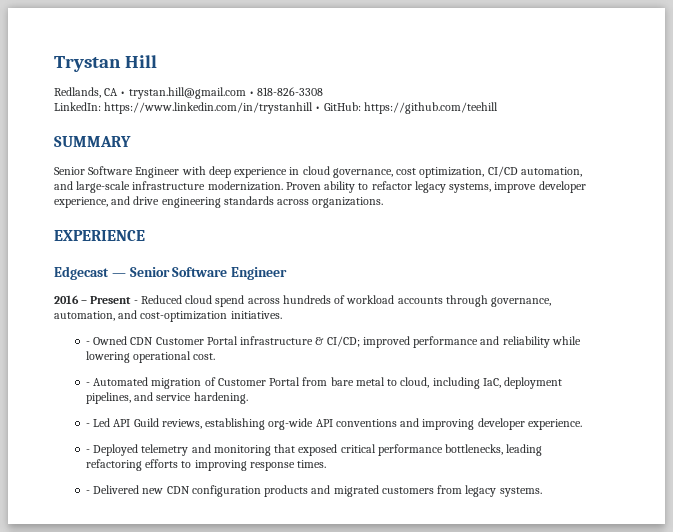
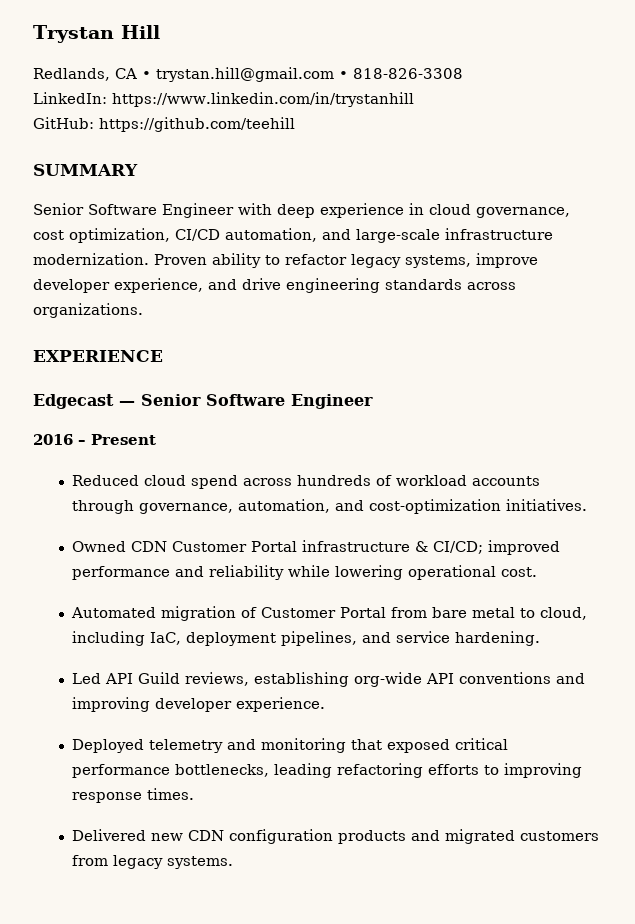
[315,106,321,111] • -> (414, 99) //
[133,300,138,304] - -> (156, 439) //
[85,341,90,345] - -> (588, 505) none
[85,382,90,386] - -> (538, 572) none
[85,423,90,427] - -> (541, 638) none
[85,449,90,453] - -> (326, 704) none
[85,490,90,494] - -> (195, 794) none

